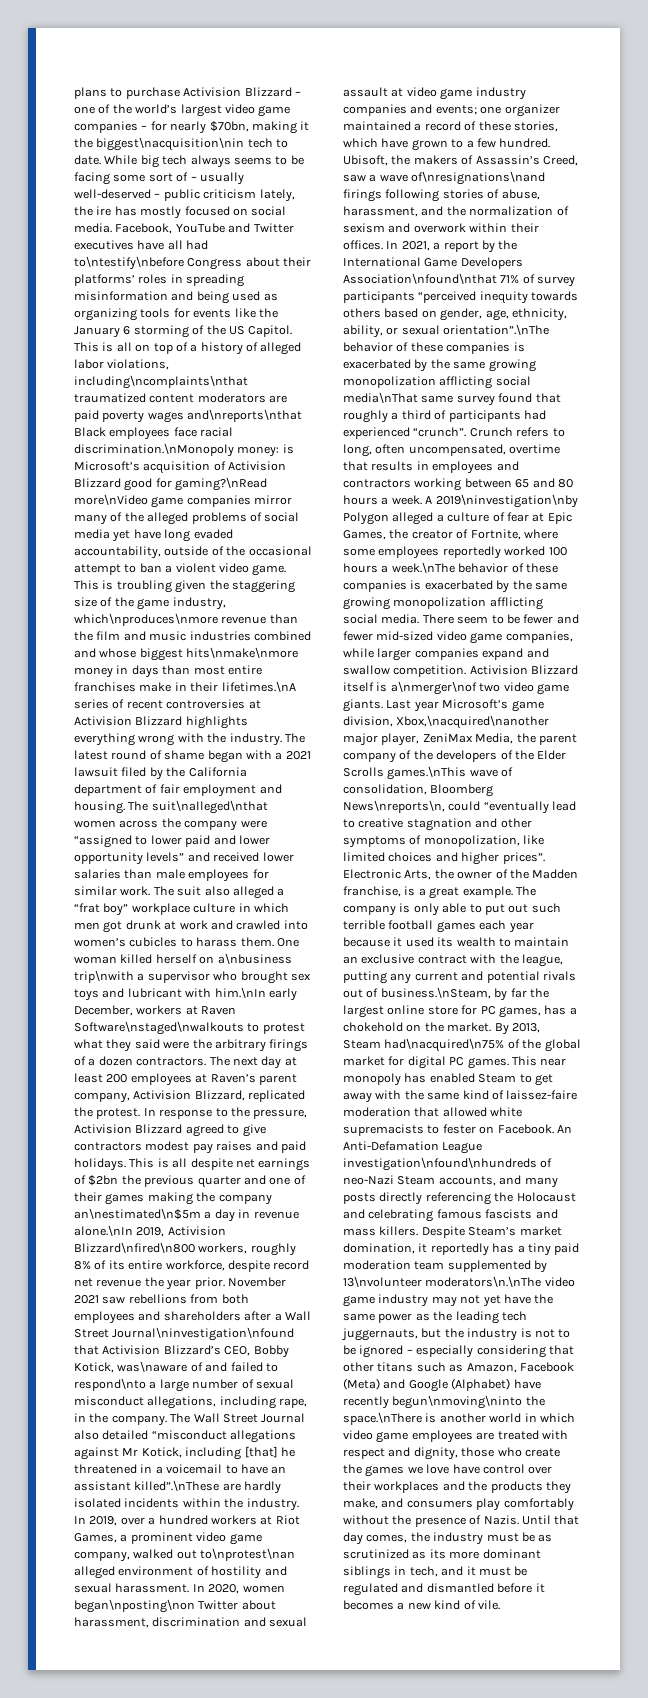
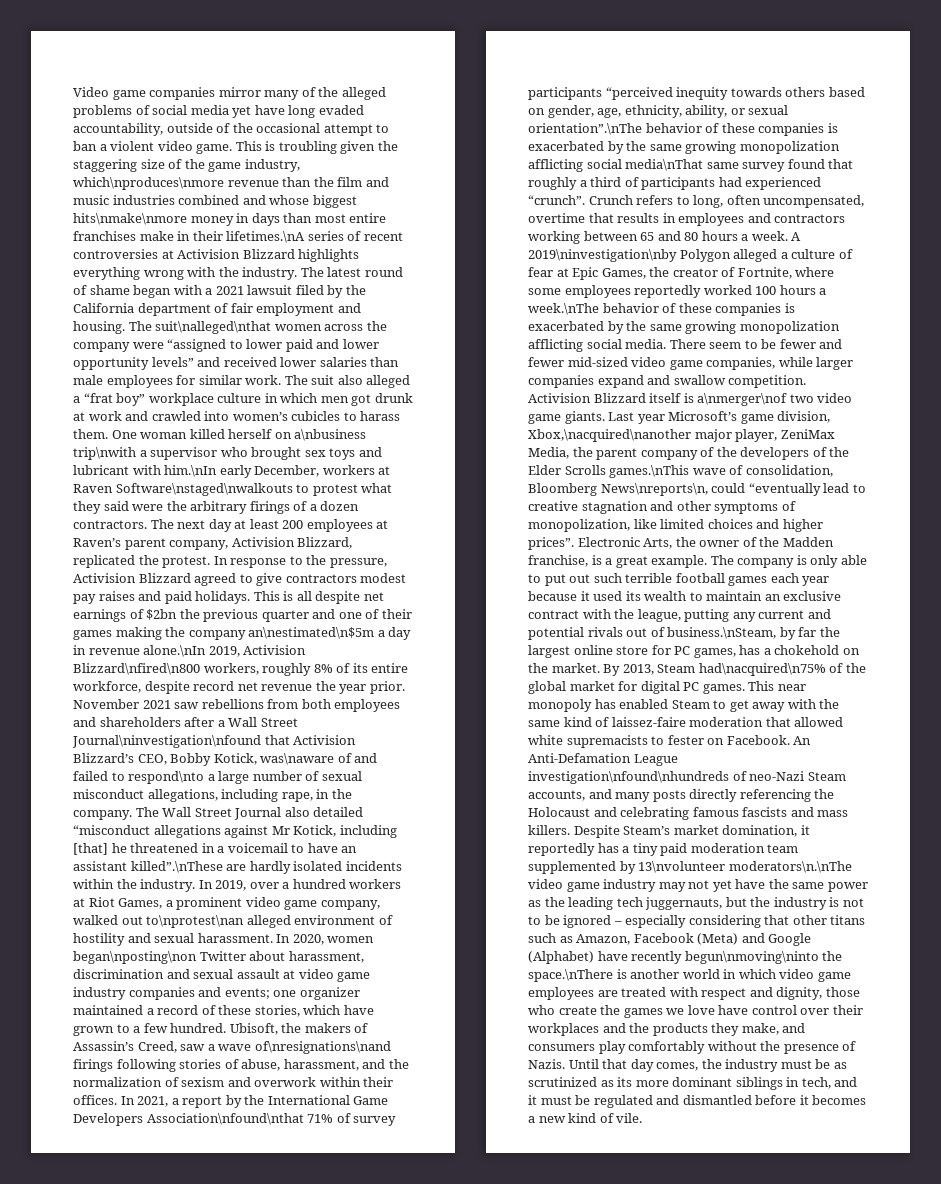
[74,87,301,99] [74,104,291,117] [74,121,310,134] [74,137,289,151] [74,155,304,168] [74,172,244,185] [74,189,295,202] [74,206,287,219] [74,223,294,234] [74,240,209,250] [74,256,312,270] [74,274,245,287] [74,291,278,304] [74,308,278,321] [74,325,293,338] [74,342,302,355] [74,359,170,370] [74,375,248,389] [74,393,288,403] [74,409,303,423] [74,427,234,440] [74,443,294,457] [74,461,287,474] [74,477,268,491] [74,494,148,505] plans to purchase Activision Blizzard – one of the world’s largest video game companies – for nearly $70bn, making it the biggest\nacquisition\nin tech to date. While big tech always seems to be facing some sort of – usually well-deserved – public criticism lately, the ire has mostly focused on social media. Facebook, YouTube and Twitter executives have all had to\ntestify\nbefore Congress about their platforms’ roles in spreading misinformation and being used as organizing tools for events like the January 6 storming of the US Capitol. This is all on top of a history of alleged labor violations, including\ncomplaints\nthat traumatized content moderators are paid poverty wages and\nreports\nthat Black employees face racial discrimination.\nMonopoly money: is Microsoft’s acquisition of Activision Blizzard good for gaming?\nRead more\nVideo -> [73,87,109,97] Video

